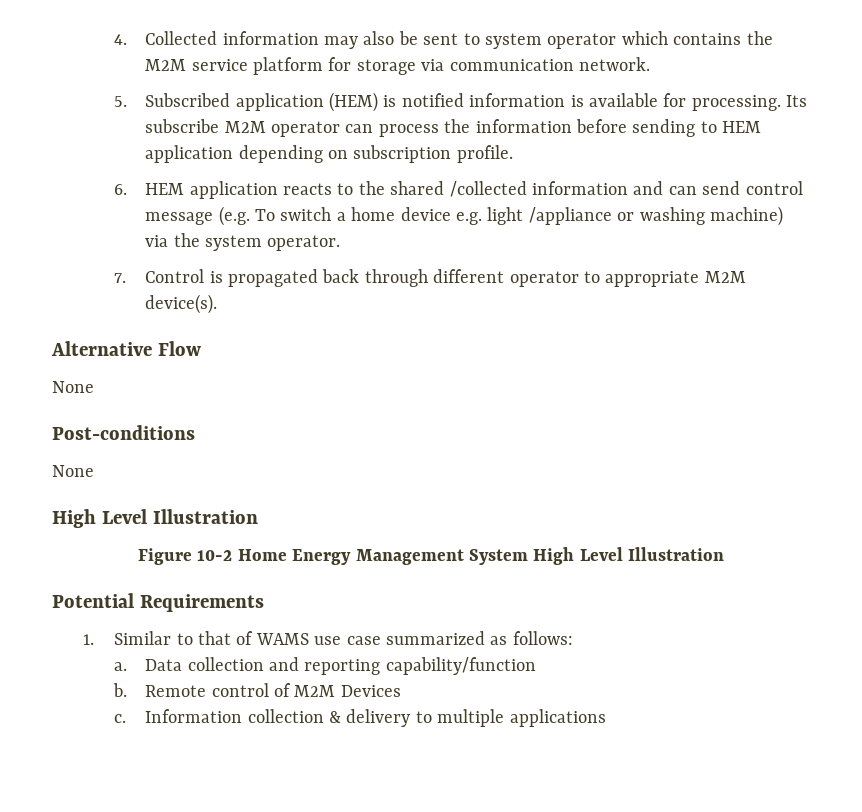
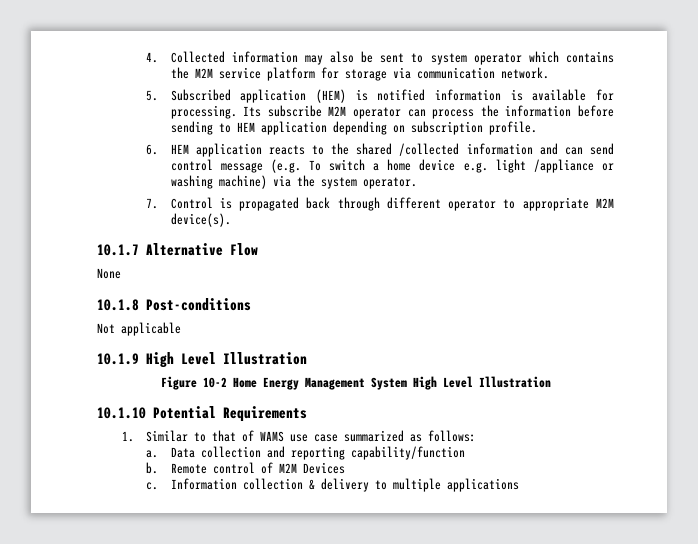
(218, 304) none -> [97,244,139,256] 10.1.7
(94, 387) none -> [97,299,139,311] 10.1.8
[52,465,94,477] None // -> [97,322,181,336] [97,353,139,365] Not applicable // 10.1.9
(725, 554) none -> [97,407,146,419] 10.1.10

